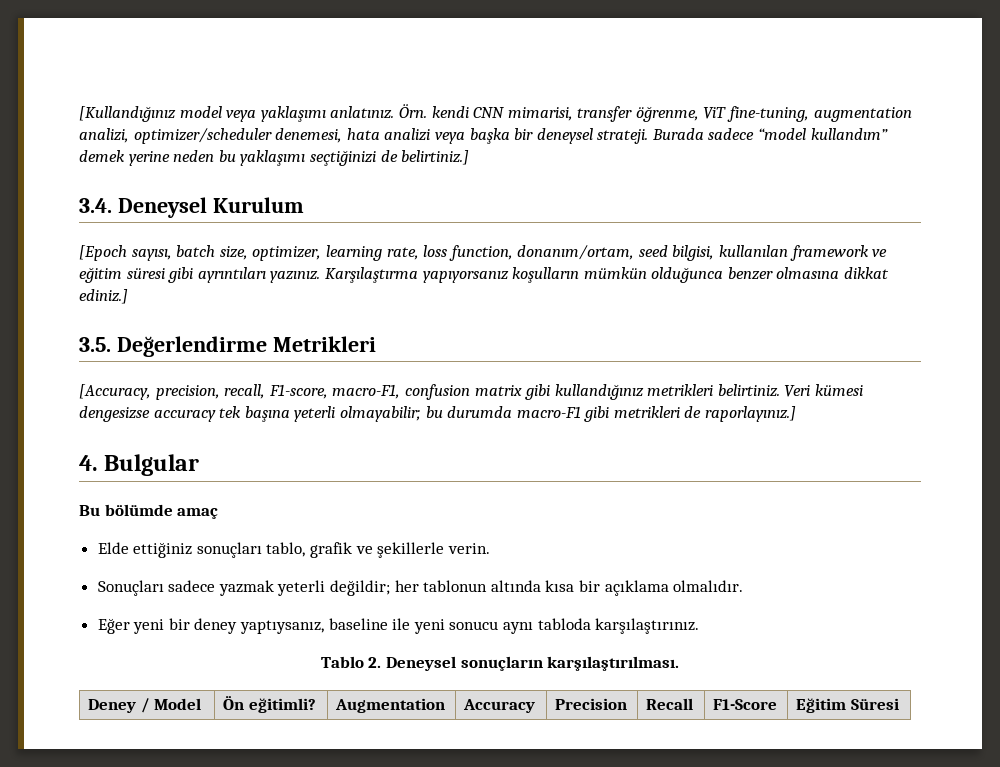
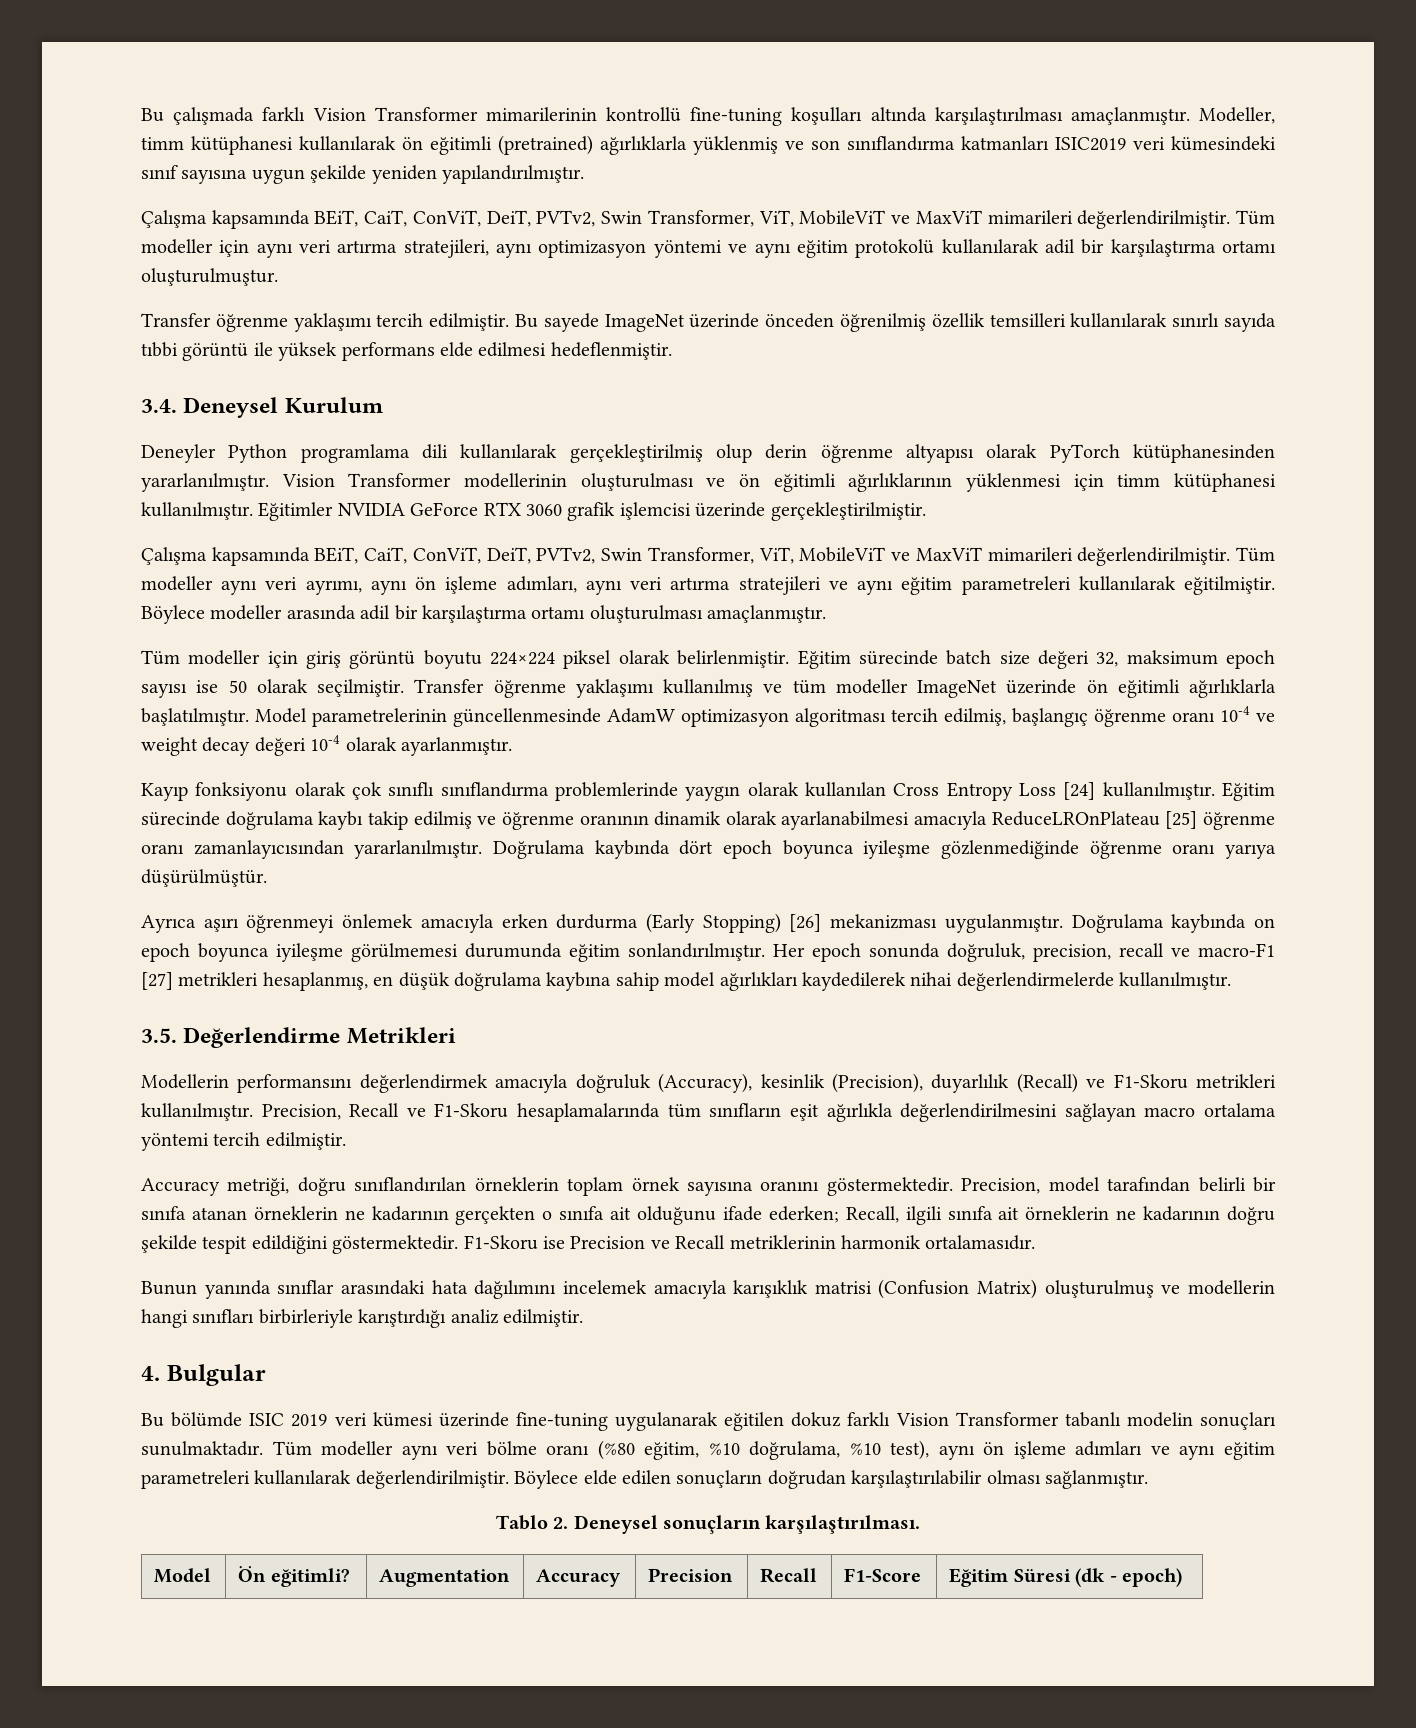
[79,104,912,122] [79,128,888,144] [79,150,470,166] [79,197,304,218] [79,245,888,261] [79,267,890,283] [79,289,128,304] [79,336,376,357] [79,384,864,400] [79,406,797,422] [79,454,200,476] [79,504,219,519] [97,542,490,558] [97,580,744,596] [97,618,700,634] [Kullandığınız model veya yaklaşımı anlatınız. Örn. kendi CNN mimarisi, transfer öğrenme, ViT fine-tuning, augmentation analizi, optimizer/scheduler denemesi, hata analizi veya başka bir deneysel strateji. Burada sadece “model kullandım” demek yerine neden bu yaklaşımı seçtiğinizi de belirtiniz.] // 3.4. Deneysel Kurulum // [Epoch sayısı, batch size, optimizer, learning rate, loss function, donanım/ortam, seed bilgisi, kullanılan framework ve eğitim süresi gibi ayrıntıları yazınız. Karşılaştırma yapıyorsanız koşulların mümkün olduğunca benzer olmasına dikkat ediniz.] // 3.5. Değerlendirme Metrikleri // [Accuracy, precision, recall, F1-score, macro-F1, confusion matrix gibi kullandığınız metrikleri belirtiniz. Veri kümesi dengesizse accuracy tek başına yeterli olmayabilir; bu durumda macro-F1 gibi metrikleri de raporlayınız.] // 4. Bulgular // Bu bölümde amaç // Elde ettiğiniz sonuçları tablo, grafik ve şekillerle verin. // Sonuçları sadece yazmak yeterli değildir; her tablonun altında kısa bir açıklama olmalıdır. // Eğer yeni bir deney yaptıysanız, baseline ile yeni sonucu aynı tabloda karşılaştırınız. -> [141,107,1275,126] [141,135,1276,155] [141,165,584,184] [141,210,1276,229] [141,239,1277,258] [141,268,278,286] [141,313,1276,332] [141,342,672,361] [141,397,383,418] [141,444,1276,463] [141,473,1276,492] [141,502,926,521] [141,547,1276,566] [141,576,1276,595] [141,605,827,624] [141,650,1276,669] [141,679,1276,698] [141,706,1275,727] [141,735,512,756] [141,782,1276,801] [141,811,1275,830] [141,840,1276,859] [141,869,267,887] [141,913,1275,933] [141,943,1275,962] [141,972,1232,991] [141,1027,456,1048] [141,1073,1276,1093] [141,1103,1277,1122] [141,1132,346,1151] [141,1177,1276,1196] [141,1206,1275,1225] [141,1235,1036,1254] [141,1279,1275,1299] [141,1309,583,1328] [141,1364,266,1386] [141,1412,1276,1431] [141,1440,1275,1460] [141,1470,1148,1489] Bu çalışmada farklı Vision Transformer mimarilerinin kontrollü fine-tuning koşulları altında karşılaştırılması amaçlanmıştır. Modeller, timm kütüphanesi kullanılarak ön eğitimli (pretrained) ağırlıklarla yüklenmiş ve son sınıflandırma katmanları ISIC2019 veri kümesindeki sınıf sayısına uygun şekilde yeniden yapılandırılmıştır. // Çalışma kapsamında BEiT, CaiT, ConViT, DeiT, PVTv2, Swin Transformer, ViT, MobileViT ve MaxViT mimarileri değerlendirilmiştir. Tüm modeller için aynı veri artırma stratejileri, aynı optimizasyon yöntemi ve aynı eğitim protokolü kullanılarak adil bir karşılaştırma ortamı oluşturulmuştur. // Transfer öğrenme yaklaşımı tercih edilmiştir. Bu sayede ImageNet üzerinde önceden öğrenilmiş özellik temsilleri kullanılarak sınırlı sayıda tıbbi görüntü ile yüksek performans elde edilmesi hedeflenmiştir. // 3.4. Deneysel Kurulum // Deneyler Python programlama dili kullanılarak gerçekleştirilmiş olup derin öğrenme altyapısı olarak PyTorch kütüphanesinden yararlanılmıştır. Vision Transformer modellerinin oluşturulması ve ön eğitimli ağırlıklarının yüklenmesi için timm kütüphanesi kullanılmıştır. Eğitimler NVIDIA GeForce RTX 3060 grafik işlemcisi üzerinde gerçekleştirilmiştir. // Çalışma kapsamında BEiT, CaiT, ConViT, DeiT, PVTv2, Swin Transformer, ViT, MobileViT ve MaxViT mimarileri değerlendirilmiştir. Tüm modeller aynı veri ayrımı, aynı ön işleme adımları, aynı veri artırma stratejileri ve aynı eğitim parametreleri kullanılarak eğitilmiştir. Böylece modeller arasında adil bir karşılaştırma ortamı oluşturulması amaçlanmıştır. // Tüm modeller için giriş görüntü boyutu 224×224 piksel olarak belirlenmiştir. Eğitim sürecinde batch size değeri 32, maksimum epoch sayısı ise 50 olarak seçilmiştir. Transfer öğrenme yaklaşımı kullanılmış ve tüm modeller ImageNet üzerinde ön eğitimli ağırlıklarla başlatılmıştır. Model parametrelerinin güncellenmesinde AdamW optimizasyon algoritması tercih edilmiş, başlangıç öğrenme oranı 10-4 ve weight decay değeri 10-4 olarak ayarlanmıştır. // Kayıp fonksiyonu olarak çok sınıflı sınıflandırma problemlerinde yaygın olarak kullanılan Cross Entropy Loss [24] kullanılmıştır. Eğitim sürecinde doğrulama kaybı takip edilmiş ve öğrenme oranının dinamik olarak ayarlanabilmesi amacıyla ReduceLROnPlateau [25] öğrenme oranı zamanlayıcısından yararlanılmıştır. Doğrulama kaybında dört epoch boyunca iyileşme gözlenmediğinde öğrenme oranı yarıya düşürülmüştür. // Ayrıca aşırı öğrenmeyi önlemek amacıyla erken durdurma (Early Stopping) [26] mekanizması uygulanmıştır. Doğrulama kaybında on epoch boyunca iyileşme görülmemesi durumunda eğitim sonlandırılmıştır. Her epoch sonunda doğruluk, precision, recall ve macro-F1 [27] metrikleri hesaplanmış, en düşük doğrulama kaybına sahip model ağırlıkları kaydedilerek nihai değerlendirmelerde kullanılmıştır. // 3.5. Değerlendirme Metrikleri // Modellerin performansını değerlendirmek amacıyla doğruluk (Accuracy), kesinlik (Precision), duyarlılık (Recall) ve F1-Skoru metrikleri kullanılmıştır. Precision, Recall ve F1-Skoru hesaplamalarında tüm sınıfların eşit ağırlıkla değerlendirilmesini sağlayan macro ortalama yöntemi tercih edilmiştir. // Accuracy metriği, doğru sınıflandırılan örneklerin toplam örnek sayısına oranını göstermektedir. Precision, model tarafından belirli bir sınıfa atanan örneklerin ne kadarının gerçekten o sınıfa ait olduğunu ifade ederken; Recall, ilgili sınıfa ait örneklerin ne kadarının doğru şekilde tespit edildiğini göstermektedir. F1-Skoru ise Precision ve Recall metriklerinin harmonik ortalamasıdır. // Bunun yanında sınıflar arasındaki hata dağılımını incelemek amacıyla karışıklık matrisi (Confusion Matrix) oluşturulmuş ve modellerin hangi sınıfları birbirleriyle karıştırdığı analiz edilmiştir. // 4. Bulgular // Bu bölümde ISIC 2019 veri kümesi üzerinde fine-tuning uygulanarak eğitilen dokuz farklı Vision Transformer tabanlı modelin sonuçları sunulmaktadır. Tüm modeller aynı veri bölme oranı (%80 eğitim, %10 doğrulama, %10 test), aynı ön işleme adımları ve aynı eğitim parametreleri kullanılarak değerlendirilmiştir. Böylece elde edilen sonuçların doğrudan karşılaştırılabilir olması sağlanmıştır.
[88,698,150,713] Deney / -> (921, 1524) none
(899, 704) none -> [1075,1568,1182,1587] (dk - epoch)

